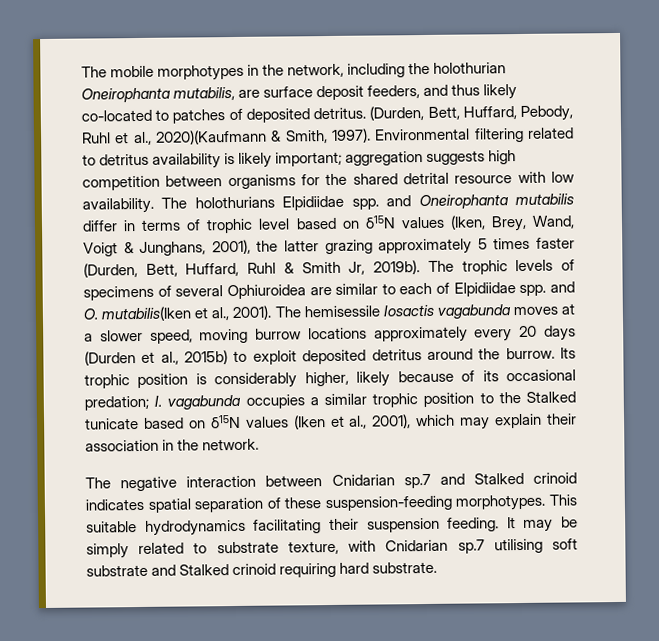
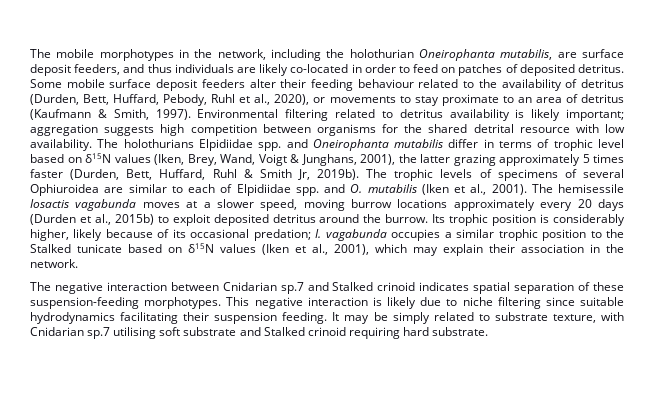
[483,84,518,100] [81,107,367,124] likely co-located to patches of deposited detritus. -> [174,64,624,76] [30,79,624,91] individuals are likely co-located in order to feed on patches of deposited detritus. Some mobile surface deposit feeders alter their feeding behaviour related to the availability of detritus
[156,129,267,145] 2020)(Kaufmann -> [274,94,624,106] [30,109,91,120] 2020), or movements to stay proximate to an area of detritus (Kaufmann
[101,306,192,322] mutabilis(Iken -> [367,184,449,195] mutabilis (Iken
(577, 500) none -> [254,297,575,309] negative interaction is likely due to niche filtering since

